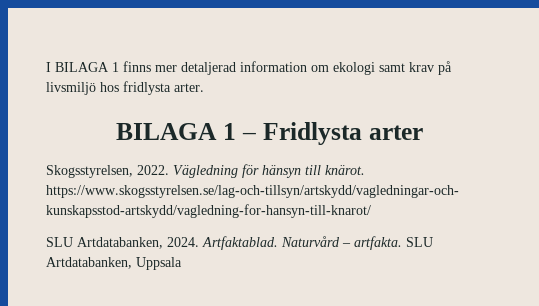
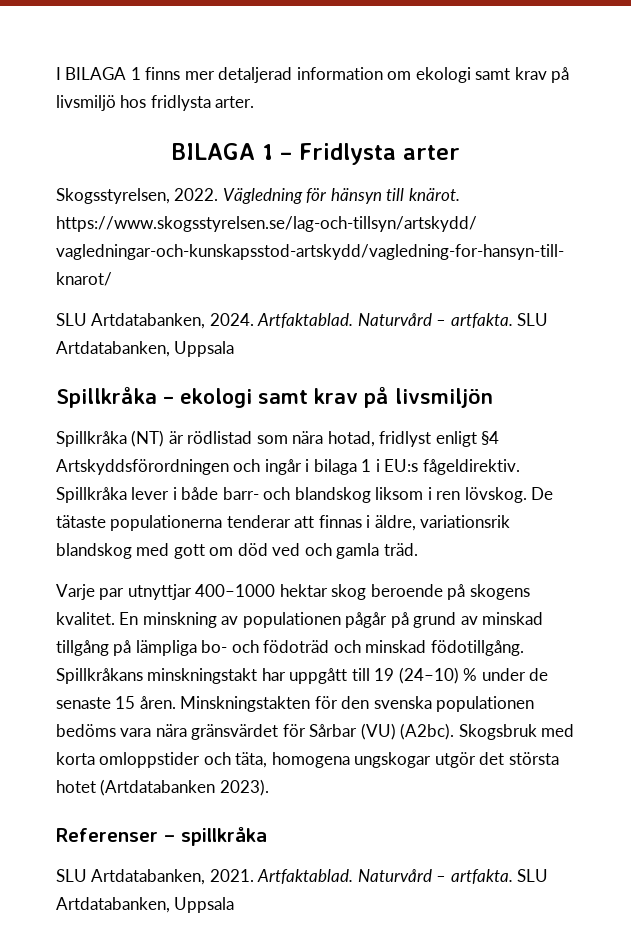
(182, 263) none -> [56,386,493,408] [56,430,500,447] [56,459,520,475] [56,487,554,503] [56,515,511,531] [56,543,418,559] [56,584,530,600] [56,612,544,628] [56,640,524,656] [56,667,549,684] [56,696,535,712] [56,723,575,740] [56,752,559,768] [56,779,269,796] [56,827,267,846] [56,869,549,885] [56,897,235,913] // Spillkråka – ekologi samt krav på livsmiljön // Spillkråka (NT) är rödlistad som nära hotad, fridlyst enligt §4 Artskyddsförordningen och ingår i bilaga 1 i EU:s fågeldirektiv. Spillkråka lever i både barr- och blandskog liksom i ren lövskog. De tätaste populationerna tenderar att finnas i äldre, variationsrik blandskog med gott om död ved och gamla träd. // Varje par utnyttjar 400–1000 hektar skog beroende på skogens kvalitet. En minskning av populationen pågår på grund av minskad tillgång på lämpliga bo- och födoträd och minskad födotillgång. Spillkråkans minskningstakt har uppgått till 19 (24–10) % under de senaste 15 åren. Minskningstakten för den svenska populationen bedöms vara nära gränsvärdet för Sårbar (VU) (A2bc). Skogsbruk med korta omloppstider och täta, homogena ungskogar utgör det största hotet (Artdatabanken 2023). // Referenser – spillkråka // SLU Artdatabanken, 2021. Artfaktablad. Naturvård – artfakta. SLU Artdatabanken, Uppsala

